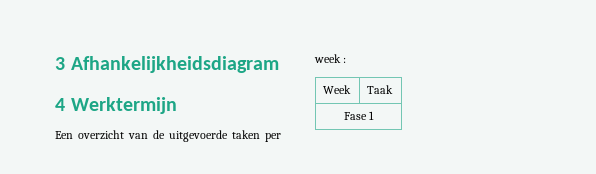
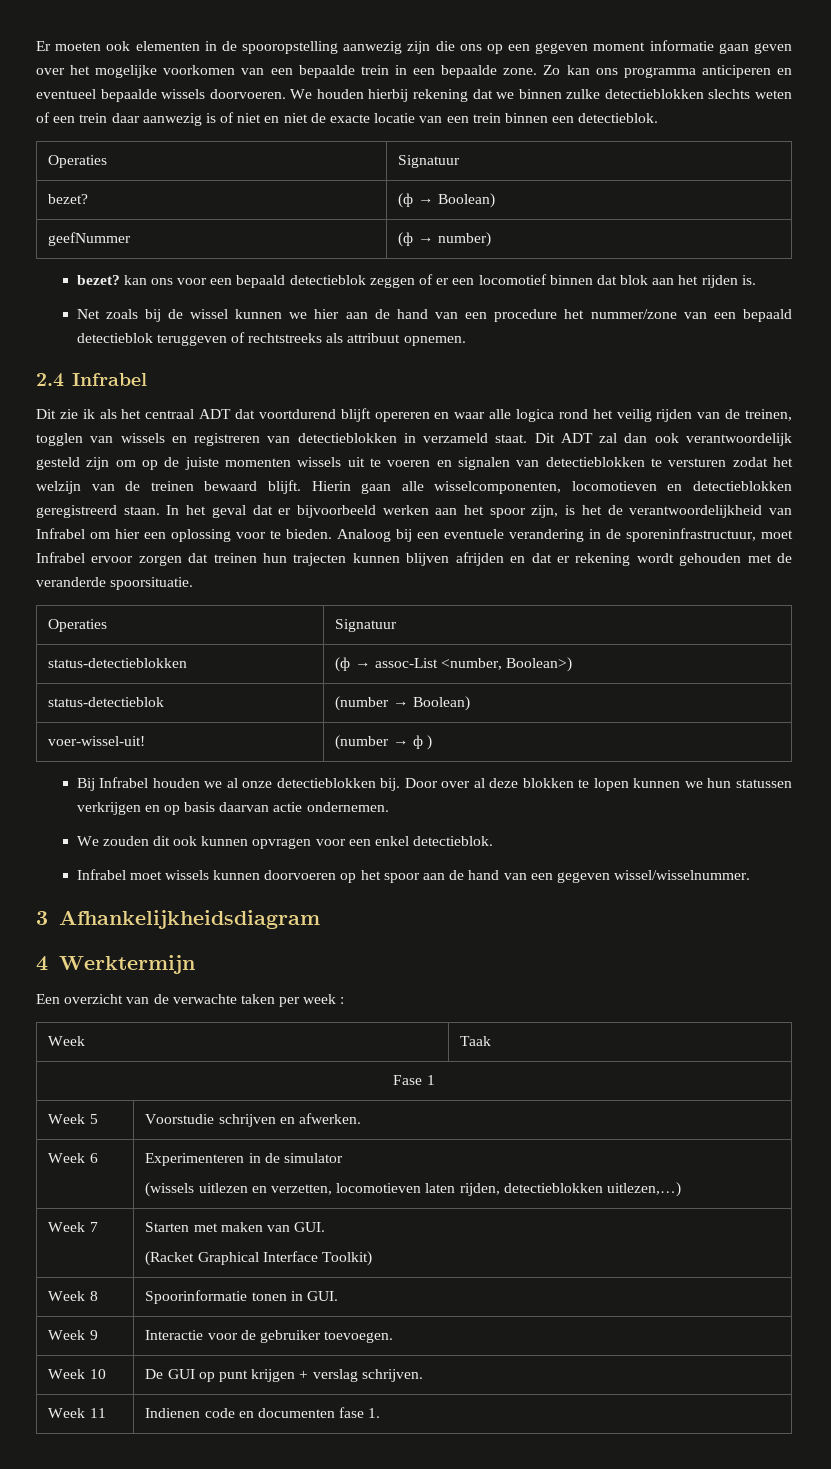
(55, 63) none -> [36,40,792,54] [36,65,793,78] [36,89,792,102] [36,112,659,126] [48,155,108,168] [398,155,461,168] [48,194,89,204] [398,193,495,208] [48,232,132,246] [398,232,491,247] [76,274,756,288] [76,309,793,322] [76,332,466,346] [36,373,147,387] [36,408,793,422] [36,433,792,446] [36,457,793,470] [36,480,793,494] [36,505,793,518] [36,528,793,542] [36,552,792,566] [36,577,194,590] [48,619,108,632] [335,619,398,632] [48,658,188,668] [335,657,573,672] [48,697,165,707] [335,696,470,711] [48,736,146,746] [335,735,432,750] [76,777,792,791] [76,802,389,815] [76,836,494,849] [76,869,751,883] Er moeten ook elementen in de spooropstelling aanwezig zijn die ons op een gegeven moment informatie gaan geven over het mogelijke voorkomen van een bepaalde trein in een bepaalde zone. Zo kan ons programma anticiperen en eventueel bepaalde wissels doorvoeren. We houden hierbij rekening dat we binnen zulke detectieblokken slechts weten of een trein daar aanwezig is of niet en niet de exacte locatie van een trein binnen een detectieblok. // Operaties | Signatuur // bezet? | (ф → Boolean) // geefNummer | (ф → number) // bezet? kan ons voor een bepaald detectieblok zeggen of er een locomotief binnen dat blok aan het rijden is. // Net zoals bij de wissel kunnen we hier aan de hand van een procedure het nummer/zone van een bepaald detectieblok teruggeven of rechtstreeks als attribuut opnemen. // 2.4 Infrabel // Dit zie ik als het centraal ADT dat voortdurend blijft opereren en waar alle logica rond het veilig rijden van de treinen, togglen van wissels en registreren van detectieblokken in verzameld staat. Dit ADT zal dan ook verantwoordelijk gesteld zijn om op de juiste momenten wissels uit te voeren en signalen van detectieblokken te versturen zodat het welzijn van de treinen bewaard blijft. Hierin gaan alle wisselcomponenten, locomotieven en detectieblokken geregistreerd staan. In het geval dat er bijvoorbeeld werken aan het spoor zijn, is het de verantwoordelijkheid van Infrabel om hier een oplossing voor te bieden. Analoog bij een eventuele verandering in de sporeninfrastructuur, moet Infrabel ervoor zorgen dat treinen hun trajecten kunnen blijven afrijden en dat er rekening wordt gehouden met de veranderde spoorsituatie. // Operaties | Signatuur // status-detectieblokken | (ф → assoc-List <number, Boolean>) // status-detectieblok | (number → Boolean) // voer-wissel-uit! | (number → ф ) // Bij Infrabel houden we al onze detectieblokken bij. Door over al deze blokken te lopen kunnen we hun statussen verkrijgen en op basis daarvan actie ondernemen. // We zouden dit ook kunnen opvragen voor een enkel detectieblok. // Infrabel moet wissels kunnen doorvoeren op het spoor aan de hand van een gegeven wissel/wisselnummer. //
[169,130,228,142] uitgevoerde -> [172,994,237,1004] verwachte
(375, 115) none -> [48,1114,98,1124] [145,1113,361,1127] [48,1153,98,1163] [145,1153,343,1166] [145,1182,681,1197] [48,1222,98,1232] [145,1222,326,1232] [145,1251,372,1266] [48,1291,98,1301] [145,1290,338,1304] [48,1330,98,1340] [145,1330,394,1343] [48,1369,106,1379] [145,1369,423,1382] [48,1408,106,1418] [145,1407,381,1418] // Week 5 | Voorstudie schrijven en afwerken. // Week 6 | Experimenteren in de simulator // (wissels uitlezen en verzetten, locomotieven laten rijden, detectieblokken uitlezen,…) // Week 7 | Starten met maken van GUI. // (Racket Graphical Interface Toolkit) // Week 8 | Spoorinformatie tonen in GUI. // Week 9 | Interactie voor de gebruiker toevoegen. // Week 10 | De GUI op punt krijgen + verslag schrijven. // Week 11 | Indienen code en documenten fase 1.

